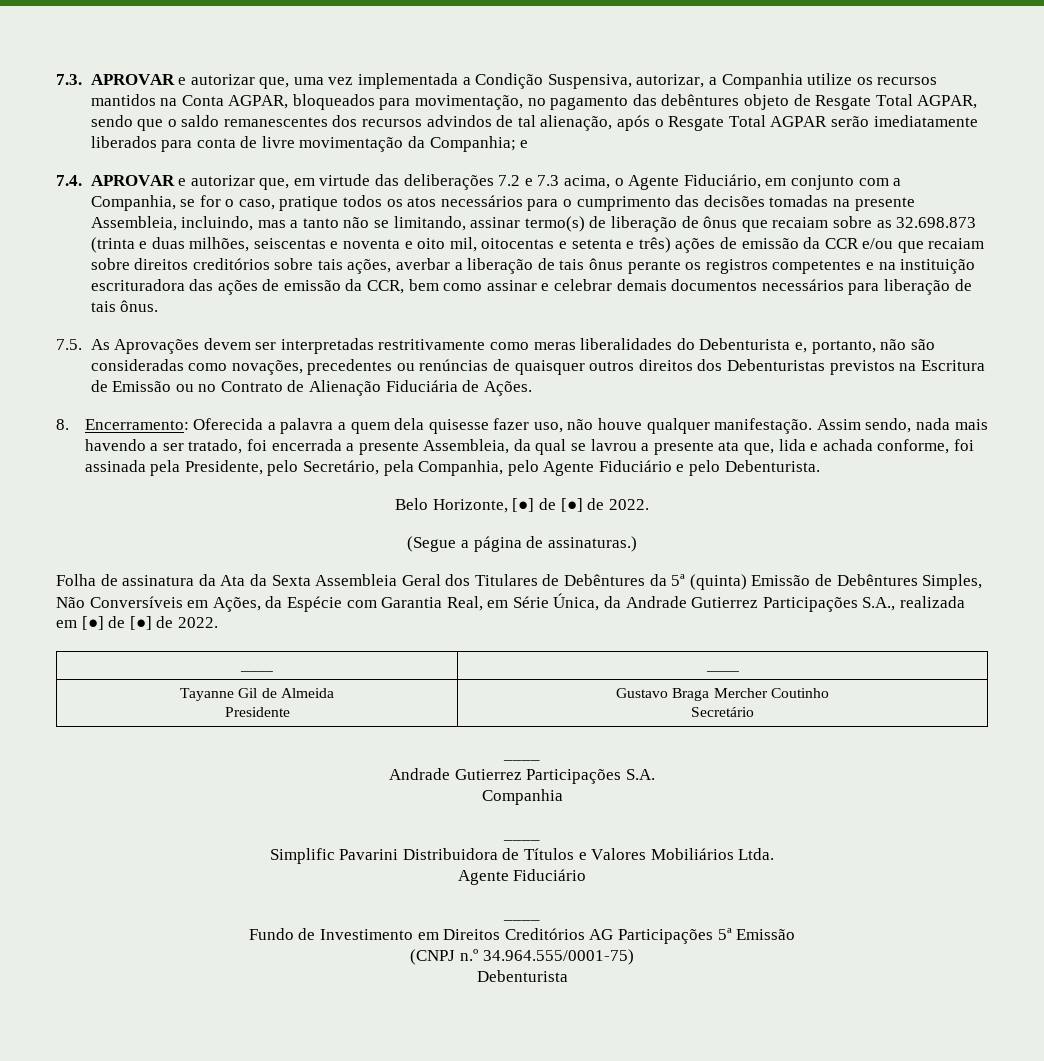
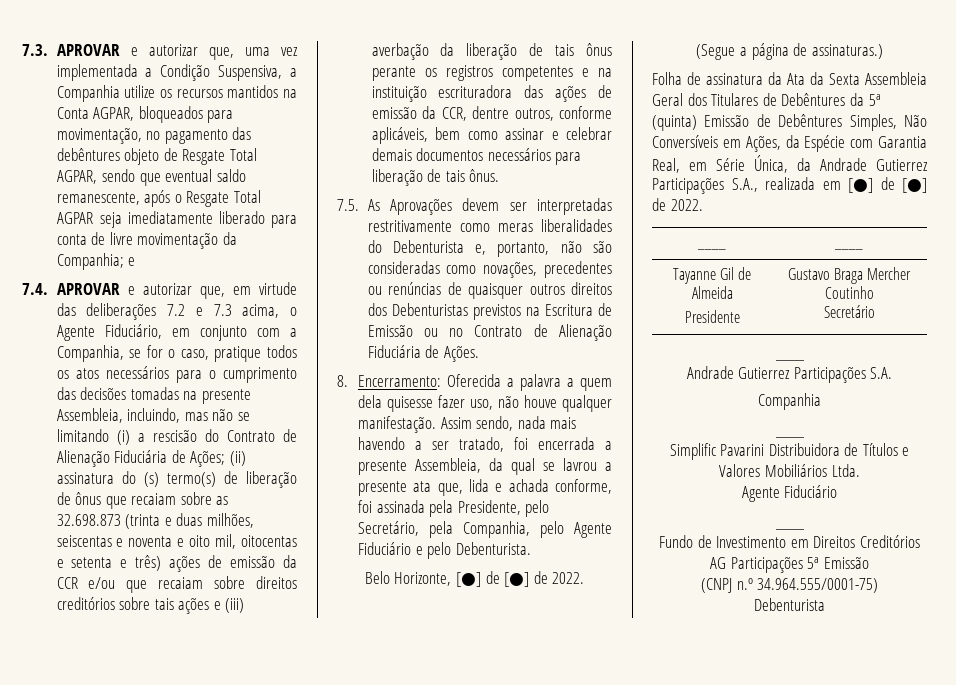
[636,74,705,88] autorizar, -> (283, 73) none
[167,115,613,131] o saldo remanescentes dos recursos advindos de tal alienação, -> [165,169,246,182] [56,192,140,205] eventual saldo remanescente,
[830,115,978,127] [90,136,157,148] serão imediatamente liberados -> [99,211,265,228] seja imediatamente liberado
[290,216,521,231] a tanto não se limitando, assinar -> [212,408,250,421] [56,429,297,445] [56,450,246,467] [56,471,159,487] não se limitando (i) a rescisão do Contrato de Alienação Fiduciária de Ações; (ii) assinatura do (s)
[347,258,463,274] ações, averbar a -> [178,597,245,614] [371,43,455,60] ações e (iii) averbação da
(405, 287) none -> [472,106,612,121] [371,127,428,144] dentre outros, conforme aplicáveis,

